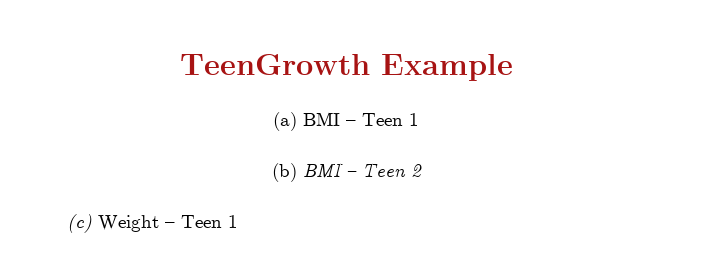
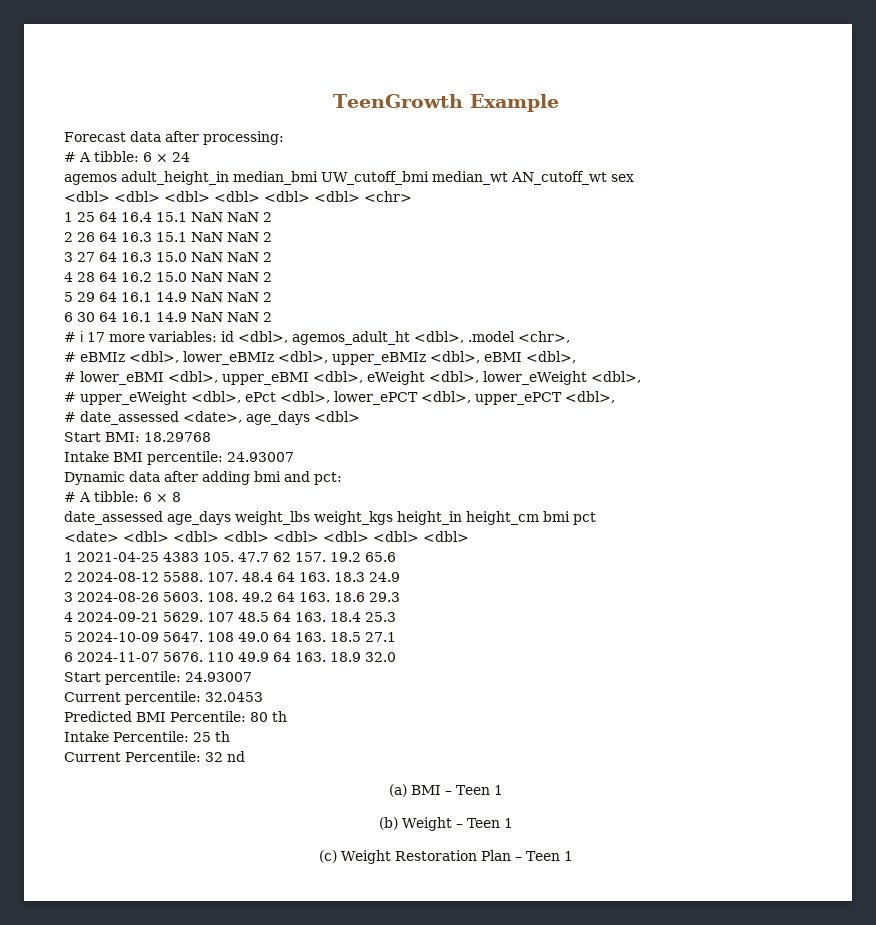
(513, 67) none -> [64,131,284,145] [64,151,190,162] [64,171,634,185] [64,191,412,202] [64,212,272,222] [64,232,272,242] [64,252,272,262] [64,272,272,282] [64,292,272,302] [64,312,272,322] [64,331,570,345] [64,351,576,365] [64,371,641,385] [64,391,615,405] [64,411,360,425] [64,432,211,442] [64,451,294,465] [64,471,342,485] [64,491,181,502] [64,511,596,525] [64,531,469,542] [64,552,396,562] [64,572,400,582] [64,592,400,602] [64,612,396,622] [64,632,396,642] [64,652,396,662] [64,671,252,685] [64,691,263,705] [64,711,287,722] [64,731,230,742] [64,751,245,762] // Forecast data after processing: // # A tibble: 6 × 24 // agemos adult_height_in median_bmi UW_cutoff_bmi median_wt AN_cutoff_wt sex // <dbl> <dbl> <dbl> <dbl> <dbl> <dbl> <chr> // 1 25 64 16.4 15.1 NaN NaN 2 // 2 26 64 16.3 15.1 NaN NaN 2 // 3 27 64 16.3 15.0 NaN NaN 2 // 4 28 64 16.2 15.0 NaN NaN 2 // 5 29 64 16.1 14.9 NaN NaN 2 // 6 30 64 16.1 14.9 NaN NaN 2 // # ℹ 17 more variables: id <dbl>, agemos_adult_ht <dbl>, .model <chr>, // # eBMIz <dbl>, lower_eBMIz <dbl>, upper_eBMIz <dbl>, eBMI <dbl>, // # lower_eBMI <dbl>, upper_eBMI <dbl>, eWeight <dbl>, lower_eWeight <dbl>, // # upper_eWeight <dbl>, ePct <dbl>, lower_ePCT <dbl>, upper_ePCT <dbl>, // # date_assessed <date>, age_days <dbl> // Start BMI: 18.29768 // Intake BMI percentile: 24.93007 // Dynamic data after adding bmi and pct: // # A tibble: 6 × 8 // date_assessed age_days weight_lbs weight_kgs height_in height_cm bmi pct // <date> <dbl> <dbl> <dbl> <dbl> <dbl> <dbl> <dbl> // 1 2021-04-25 4383 105. 47.7 62 157. 19.2 65.6 // 2 2024-08-12 5588. 107. 48.4 64 163. 18.3 24.9 // 3 2024-08-26 5603. 108. 49.2 64 163. 18.6 29.3 // 4 2024-09-21 5629. 107 48.5 64 163. 18.4 25.3 // 5 2024-10-09 5647. 108 49.0 64 163. 18.5 27.1 // 6 2024-11-07 5676. 110 49.9 64 163. 18.9 32.0 // Start percentile: 24.93007 // Current percentile: 32.0453 // Predicted BMI Percentile: 80 th // Intake Percentile: 25 th // Current Percentile: 32 nd
[302,163,422,178] [67,214,92,233] BMI – Teen 2 // (c) -> (398, 823) none
(238, 221) none -> [319,850,573,864] // (c) Weight Restoration Plan – Teen 1

